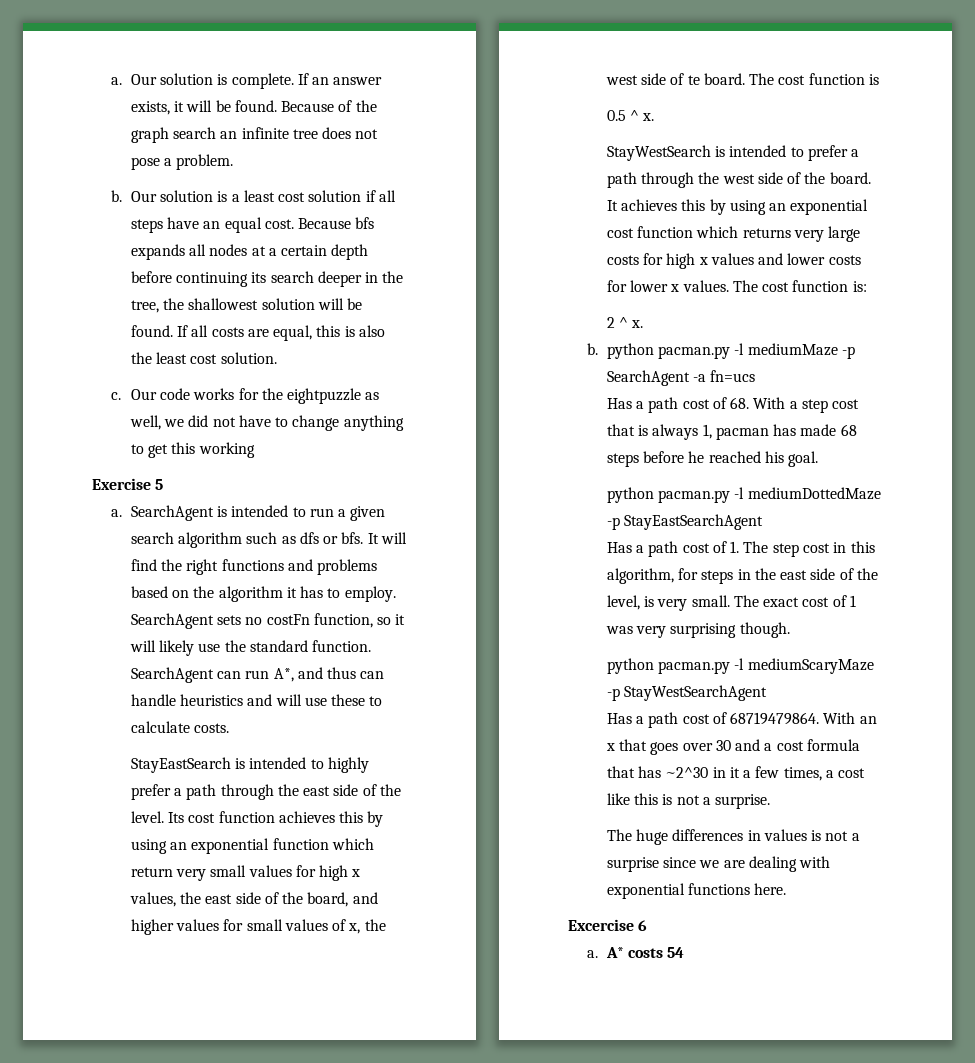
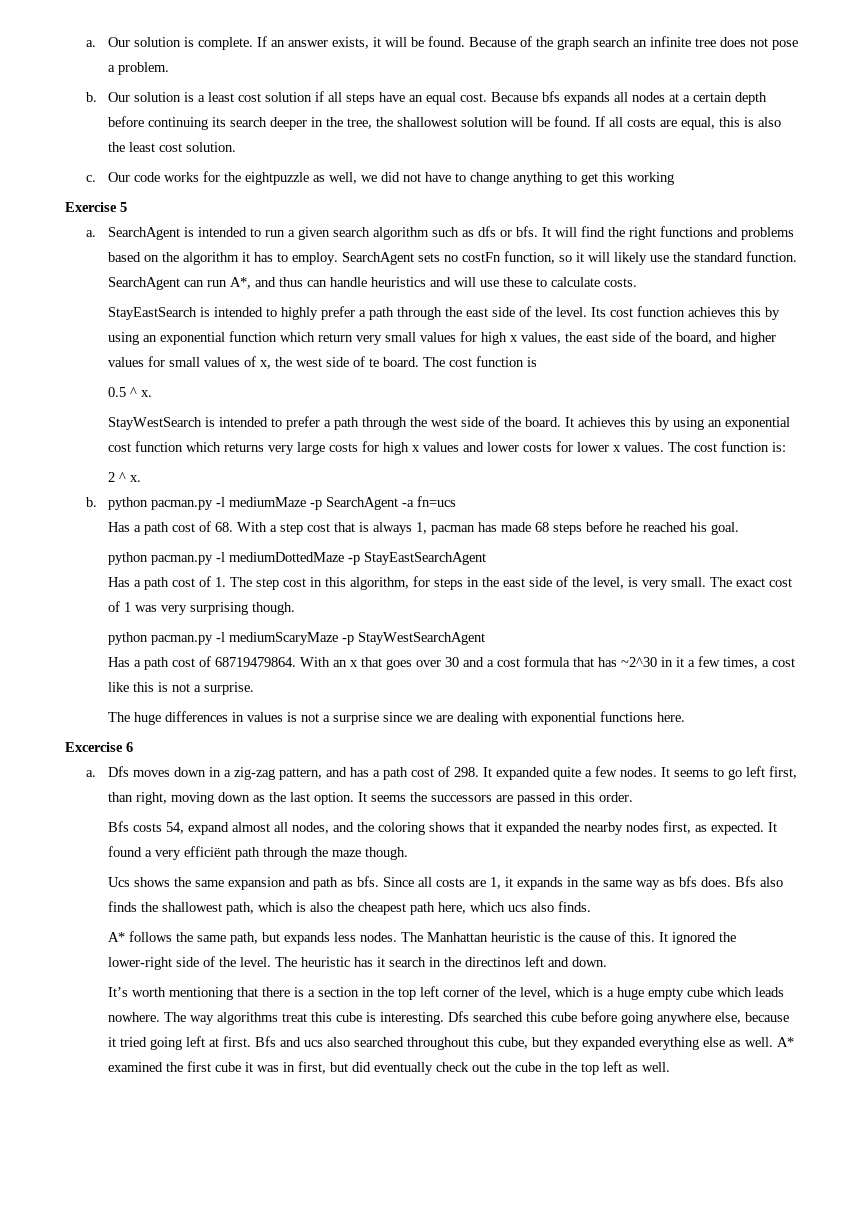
[605,947,685,958] A* costs 54 -> [107,766,797,780] [107,792,633,805] [107,821,777,835] [107,846,408,860] [107,876,783,890] [107,901,591,915] [107,931,736,945] [107,956,607,970] [107,986,784,1000] [107,1011,789,1025] [107,1036,794,1050] [107,1061,670,1075] Dfs moves down in a zig-zag pattern, and has a path cost of 298. It expanded quite a few nodes. It seems to go left first, than right, moving down as the last option. It seems the successors are passed in this order. // Bfs costs 54, expand almost all nodes, and the coloring shows that it expanded the nearby nodes first, as expected. It found a very efficiënt path through the maze though. // Ucs shows the same expansion and path as bfs. Since all costs are 1, it expands in the same way as bfs does. Bfs also finds the shallowest path, which is also the cheapest path here, which ucs also finds. // A* follows the same path, but expands less nodes. The Manhattan heuristic is the cause of this. It ignored the lower-right side of the level. The heuristic has it search in the directinos left and down. // It’s worth mentioning that there is a section in the top left corner of the level, which is a huge empty cube which leads nowhere. The way algorithms treat this cube is interesting. Dfs searched this cube before going anywhere else, because it tried going left at first. Bfs and ucs also searched throughout this cube, but they expanded everything else as well. A* examined the first cube it was in first, but did eventually check out the cube in the top left as well.

